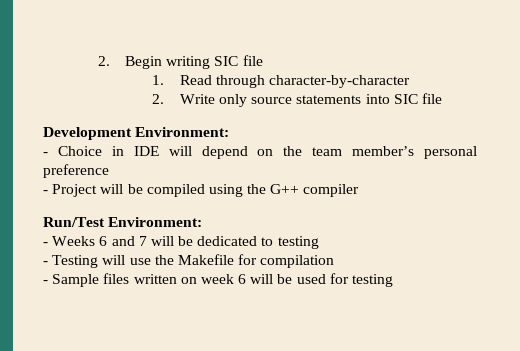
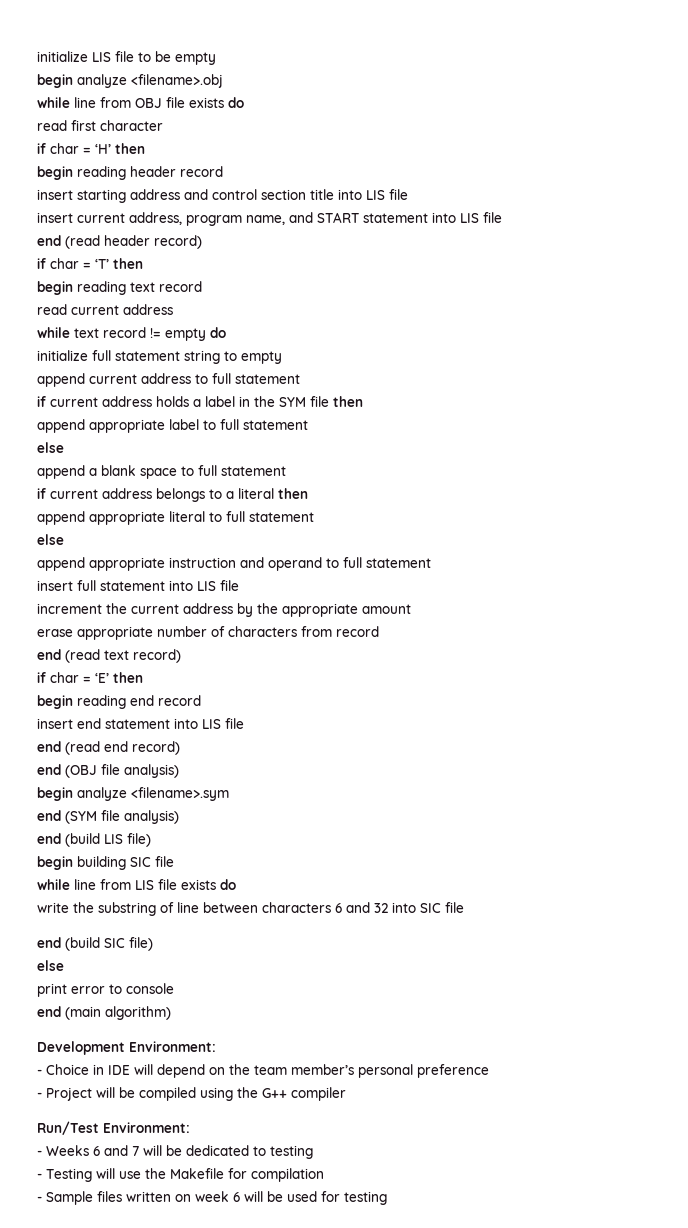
[97,55,263,69] [152,75,411,88] [152,93,442,107] 2. Begin writing SIC file // 1. Read through character-by-character // 2. Write only source statements into SIC file -> [37,51,216,65] [37,74,223,88] [37,97,244,108] [37,120,163,131] [37,143,145,154] [37,166,223,180] [37,189,408,203] [37,212,502,226] [37,235,202,249] [37,258,143,269] [37,281,202,295] [37,304,173,315] [37,327,226,341] [37,350,282,364] [37,373,300,387] [37,396,363,407] [37,419,308,433] [37,442,64,453] [37,465,286,479] [37,488,308,502] [37,511,314,525] [37,534,64,545] [37,557,431,571] [37,580,239,591] [37,603,411,617] [37,626,379,640] [37,649,181,663] [37,672,143,683] [37,695,201,709] [37,718,244,729] [37,741,180,755] [37,764,179,778] [37,787,229,801] [37,810,179,824] [37,833,151,847] [37,856,174,870] [37,879,236,890] [37,902,464,916] [37,937,153,951] [37,960,64,971] [37,983,174,997] [37,1006,171,1020] initialize LIS file to be empty // begin analyze <filename>.obj // while line from OBJ file exists do // read first character // if char = ‘H’ then // begin reading header record // insert starting address and control section title into LIS file // insert current address, program name, and START statement into LIS file // end (read header record) // if char = ‘T’ then // begin reading text record // read current address // while text record != empty do // initialize full statement string to empty // append current address to full statement // if current address holds a label in the SYM file then // append appropriate label to full statement // else // append a blank space to full statement // if current address belongs to a literal then // append appropriate literal to full statement // else // append appropriate instruction and operand to full statement // insert full statement into LIS file // increment the current address by the appropriate amount // erase appropriate number of characters from record // end (read text record) // if char = ‘E’ then // begin reading end record // insert end statement into LIS file // end (read end record) // end (OBJ file analysis) // begin analyze <filename>.sym // end (SYM file analysis) // end (build LIS file) // begin building SIC file // while line from LIS file exists do // write the substring of line between characters 6 and 32 into SIC file // end (build SIC file) // else // print error to console // end (main algorithm)

